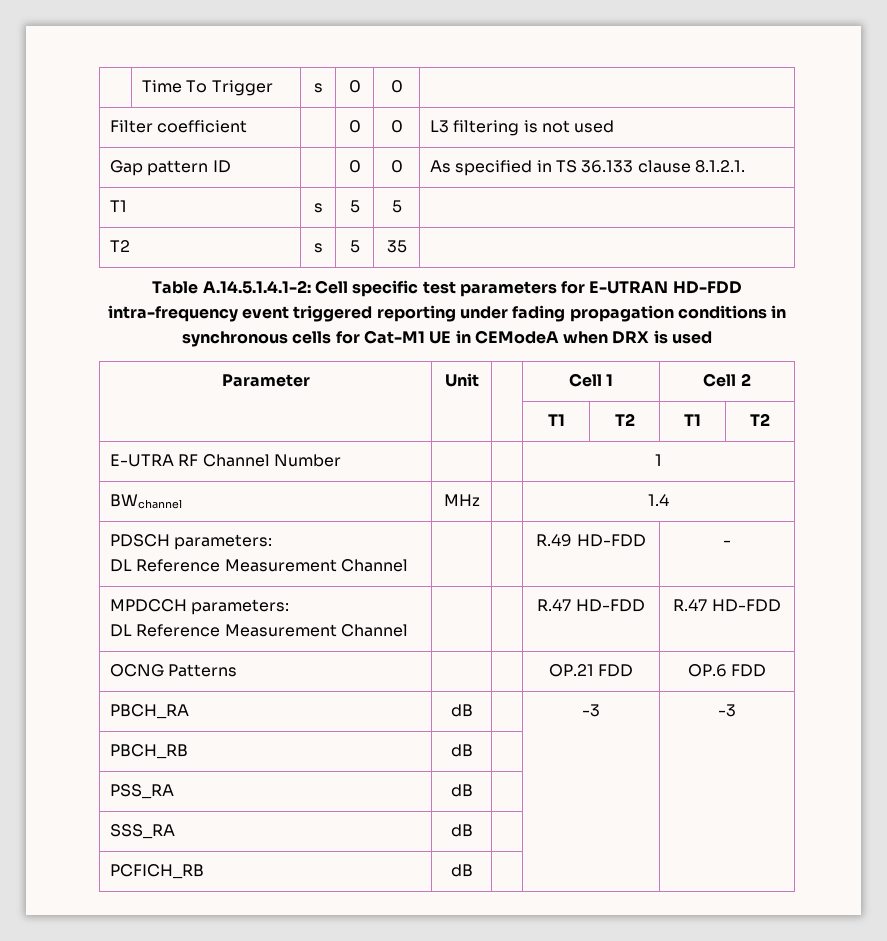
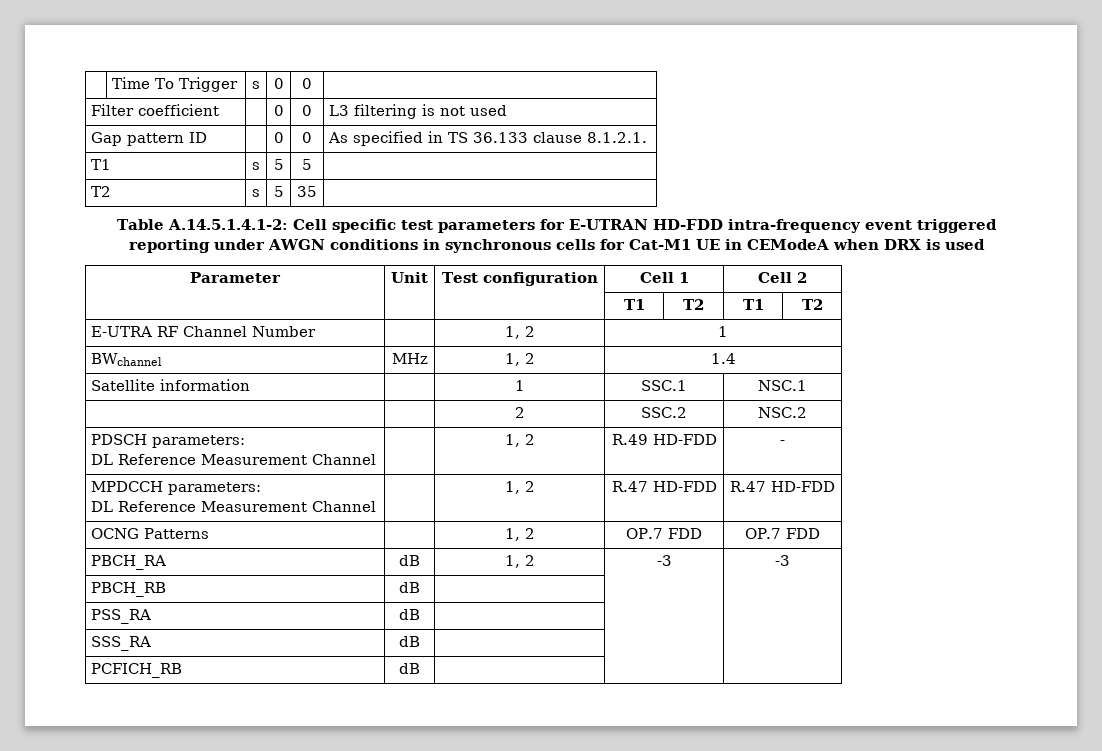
[512,305,674,322] fading propagation -> [267,239,325,250] AWGN
(479, 380) none -> [441,272,598,286] Test configuration
(341, 460) none -> [504,326,535,339] 1, 2
(480, 500) none -> [504,353,535,366] 1, 2
(669, 500) none -> [91,379,251,391] [514,380,525,391] [641,380,687,391] [758,380,807,391] [514,407,525,418] [641,407,687,418] [758,407,807,418] // Satellite information | | 1 | SSC.1 | NSC.1 // | | 2 | SSC.2 | NSC.2
(408, 565) none -> [504,434,535,447] 1, 2
(408, 630) none -> [504,481,535,494] 1, 2
[548,664,594,677] | OP.21 -> [504,528,535,541] [626,528,664,539] 1, 2 | OP.7
[687,664,727,677] OP.6 -> [744,528,782,539] OP.7
(473, 710) none -> [504,555,535,568] 1, 2

